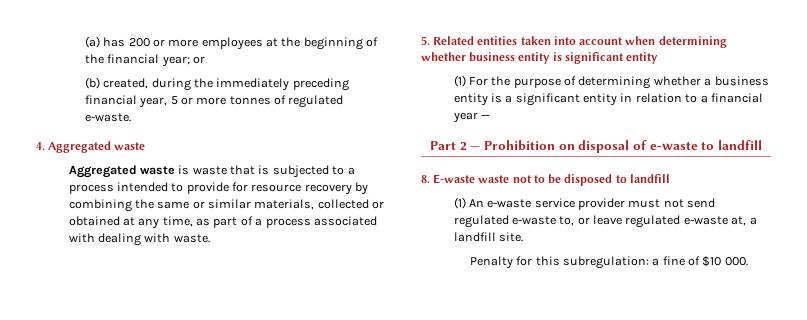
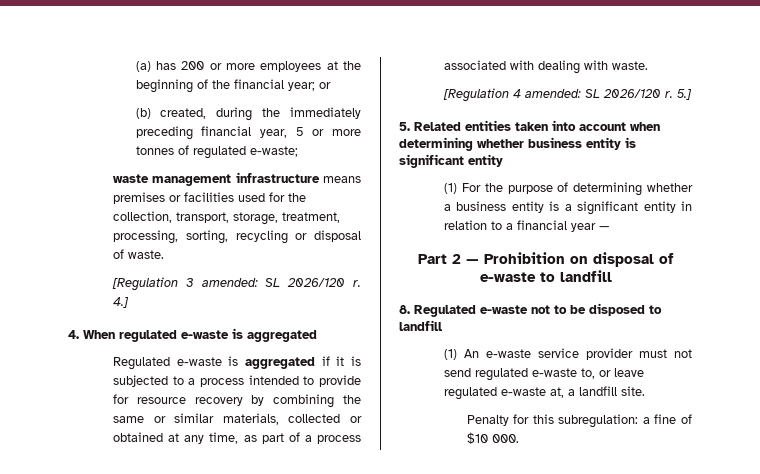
[84,113,131,122] [36,141,146,153] [68,165,255,178] e-waste. // 4. Aggregated waste // Aggregated waste is waste that -> [249,146,298,157] [113,172,361,186] [113,192,307,204] [113,211,341,225] [113,230,361,244] [113,249,165,259] [112,277,361,291] [113,297,130,308] [68,328,317,342] [113,356,345,370] e-waste; // waste management infrastructure means premises or facilities used for the collection, transport, storage, treatment, processing, sorting, recycling or disposal of waste. // [Regulation 3 amended: SL 2026/120 r. 4.] // 4. When regulated e-waste is aggregated // Regulated e-waste is aggregated if it
(210, 238) none -> [443,88,693,102] // [Regulation 4 amended: SL 2026/120 r. 5.]
[433,174,510,184] E-waste waste -> [414,305,528,317] Regulated e-waste

